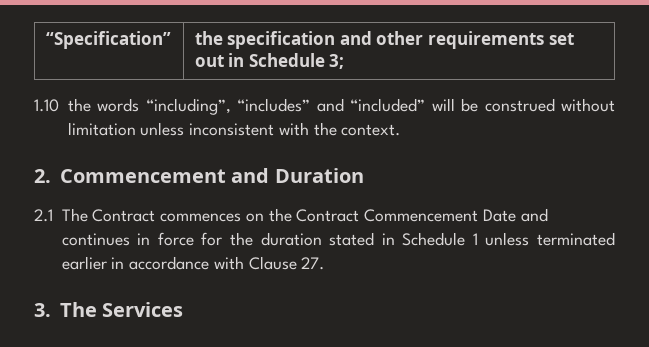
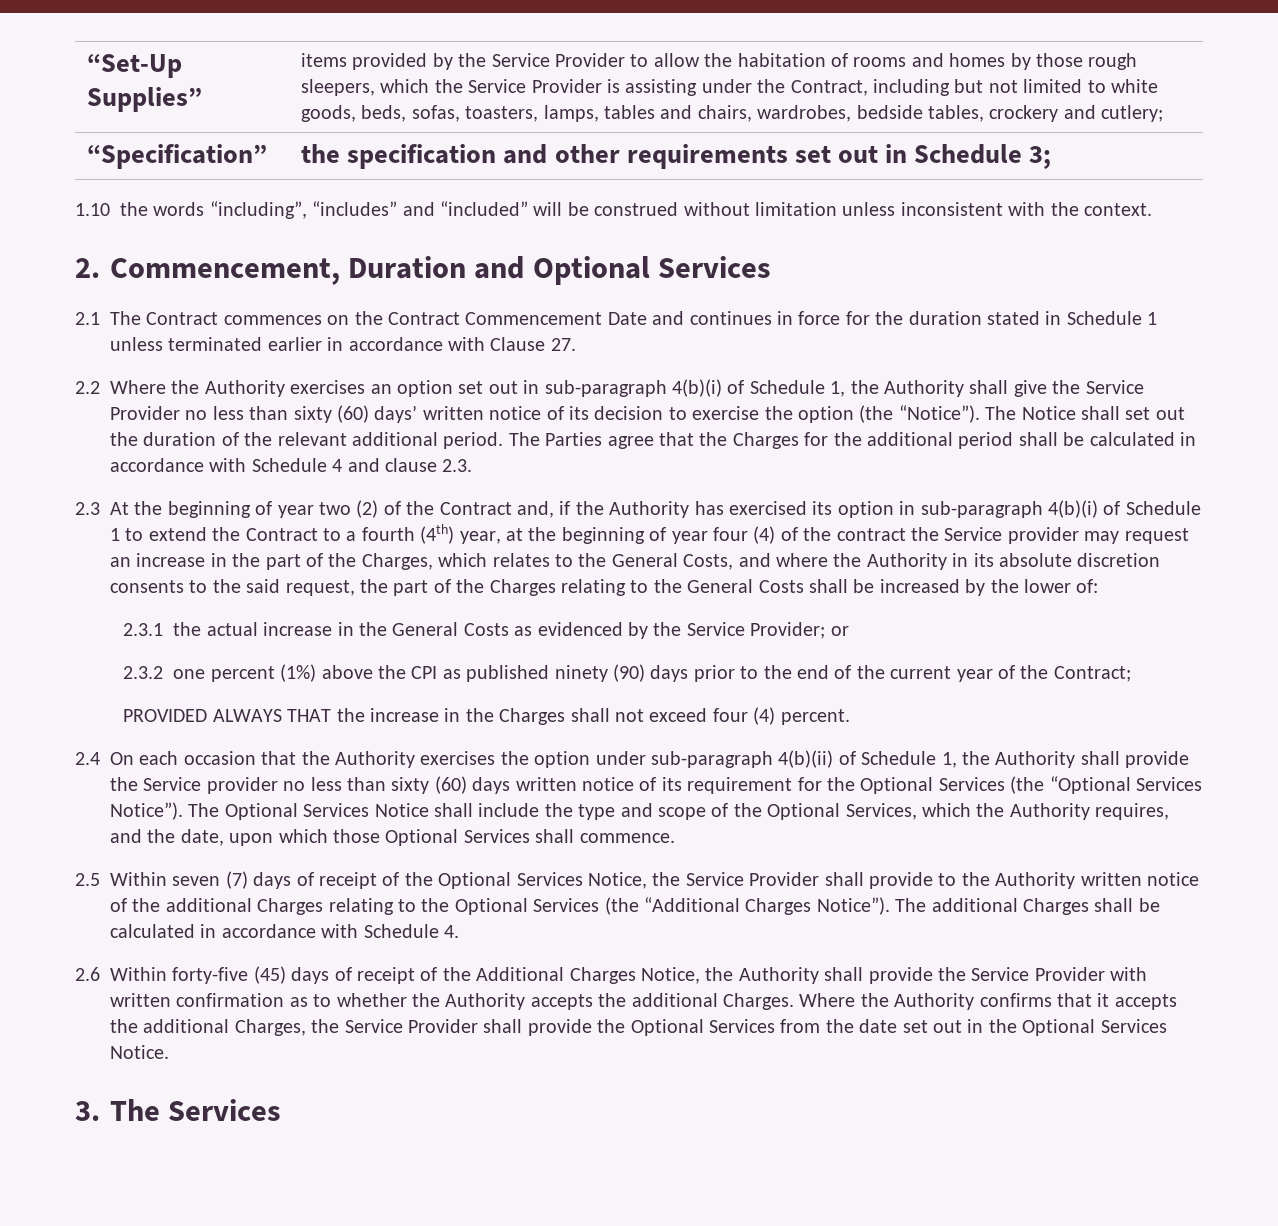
(45, 40) none -> [87,53,183,78] [87,87,203,112] [301,53,1138,70] [301,79,1159,96] [301,105,1164,122] “Set-Up Supplies” | items provided by the Service Provider to allow the habitation of rooms and homes by those rough sleepers, which the Service Provider is assisting under the Contract, including but not limited to white goods, beds, sofas, toasters, lamps, tables and chairs, wardrobes, bedside tables, crockery and cutlery; //
[59,168,364,183] Commencement and Duration -> [110,256,771,285] Commencement, Duration and Optional Services
(325, 263) none -> [75,379,1144,397] [110,405,1185,423] [110,432,1196,449] [110,458,473,472] [75,500,1201,518] [110,524,1189,544] [110,553,1161,570] [110,579,1099,596] [123,622,849,639] [123,664,1131,682] [123,707,850,725] [75,750,1190,768] [110,776,1202,794] [110,802,1170,820] [110,829,675,846] [75,871,1199,889] [110,897,1160,915] [110,924,459,938] [75,966,1148,984] [110,993,1177,1010] [110,1019,1167,1036] [110,1045,169,1059] // 2.2 Where the Authority exercises an option set out in sub-paragraph 4(b)(i) of Schedule 1, the Authority shall give the Service Provider no less than sixty (60) days’ written notice of its decision to exercise the option (the “Notice”). The Notice shall set out the duration of the relevant additional period. The Parties agree that the Charges for the additional period shall be calculated in accordance with Schedule 4 and clause 2.3. // 2.3 At the beginning of year two (2) of the Contract and, if the Authority has exercised its option in sub-paragraph 4(b)(i) of Schedule 1 to extend the Contract to a fourth (4th) year, at the beginning of year four (4) of the contract the Service provider may request an increase in the part of the Charges, which relates to the General Costs, and where the Authority in its absolute discretion consents to the said request, the part of the Charges relating to the General Costs shall be increased by the lower of: // 2.3.1 the actual increase in the General Costs as evidenced by the Service Provider; or // 2.3.2 one percent (1%) above the CPI as published ninety (90) days prior to the end of the current year of the Contract; // PROVIDED ALWAYS THAT the increase in the Charges shall not exceed four (4) percent. // 2.4 On each occasion that the Authority exercises the option under sub-paragraph 4(b)(ii) of Schedule 1, the Authority shall provide the Service provider no less than sixty (60) days written notice of its requirement for the Optional Services (the “Optional Services Notice”). The Optional Services Notice shall include the type and scope of the Optional Services, which the Authority requires, and the date, upon which those Optional Services shall commence. // 2.5 Within seven (7) days of receipt of the Optional Services Notice, the Service Provider shall provide to the Authority written notice of the additional Charges relating to the Optional Services (the “Additional Charges Notice”). The additional Charges shall be calculated in accordance with Schedule 4. // 2.6 Within forty-five (45) days of receipt of the Additional Charges Notice, the Authority shall provide the Service Provider with written confirmation as to whether the Authority accepts the additional Charges. Where the Authority confirms that it accepts the additional Charges, the Service Provider shall provide the Optional Services from the date set out in the Optional Services Notice.

